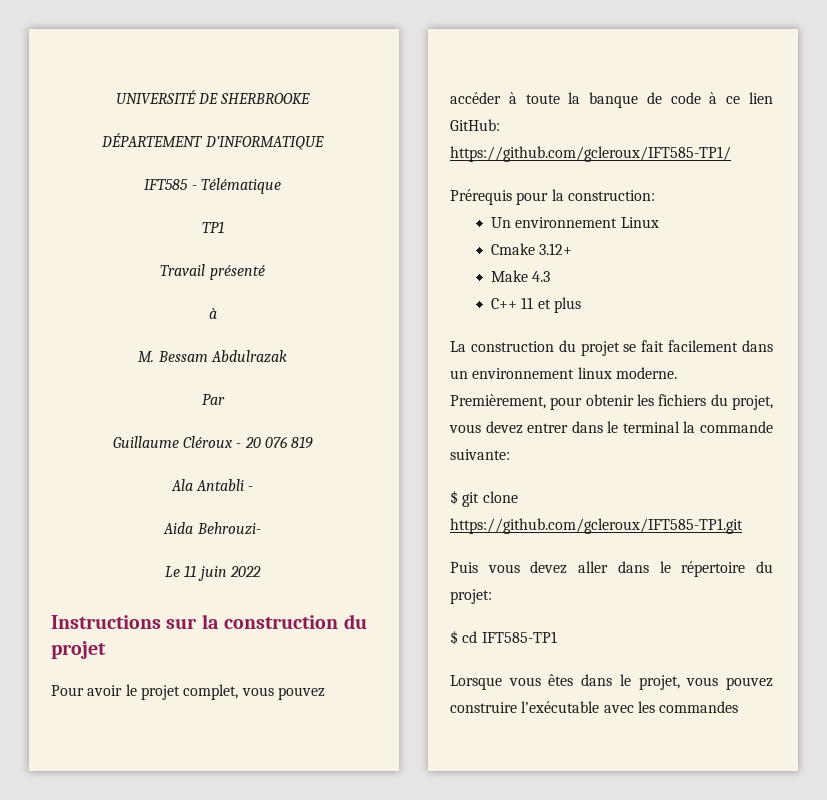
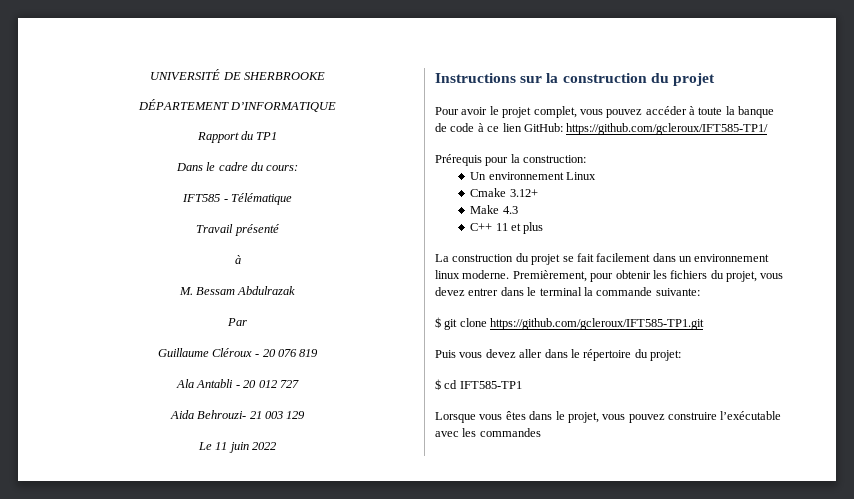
(324, 143) none -> [196,131,278,143] [175,162,299,171] // Rapport du TP1 // Dans le cadre du cours:
[201,221,224,233] // TP1 -> (292, 199) none
(254, 488) none -> [243,380,299,388] 20 012 727
(261, 528) none -> [249,411,306,419] 21 003 129

